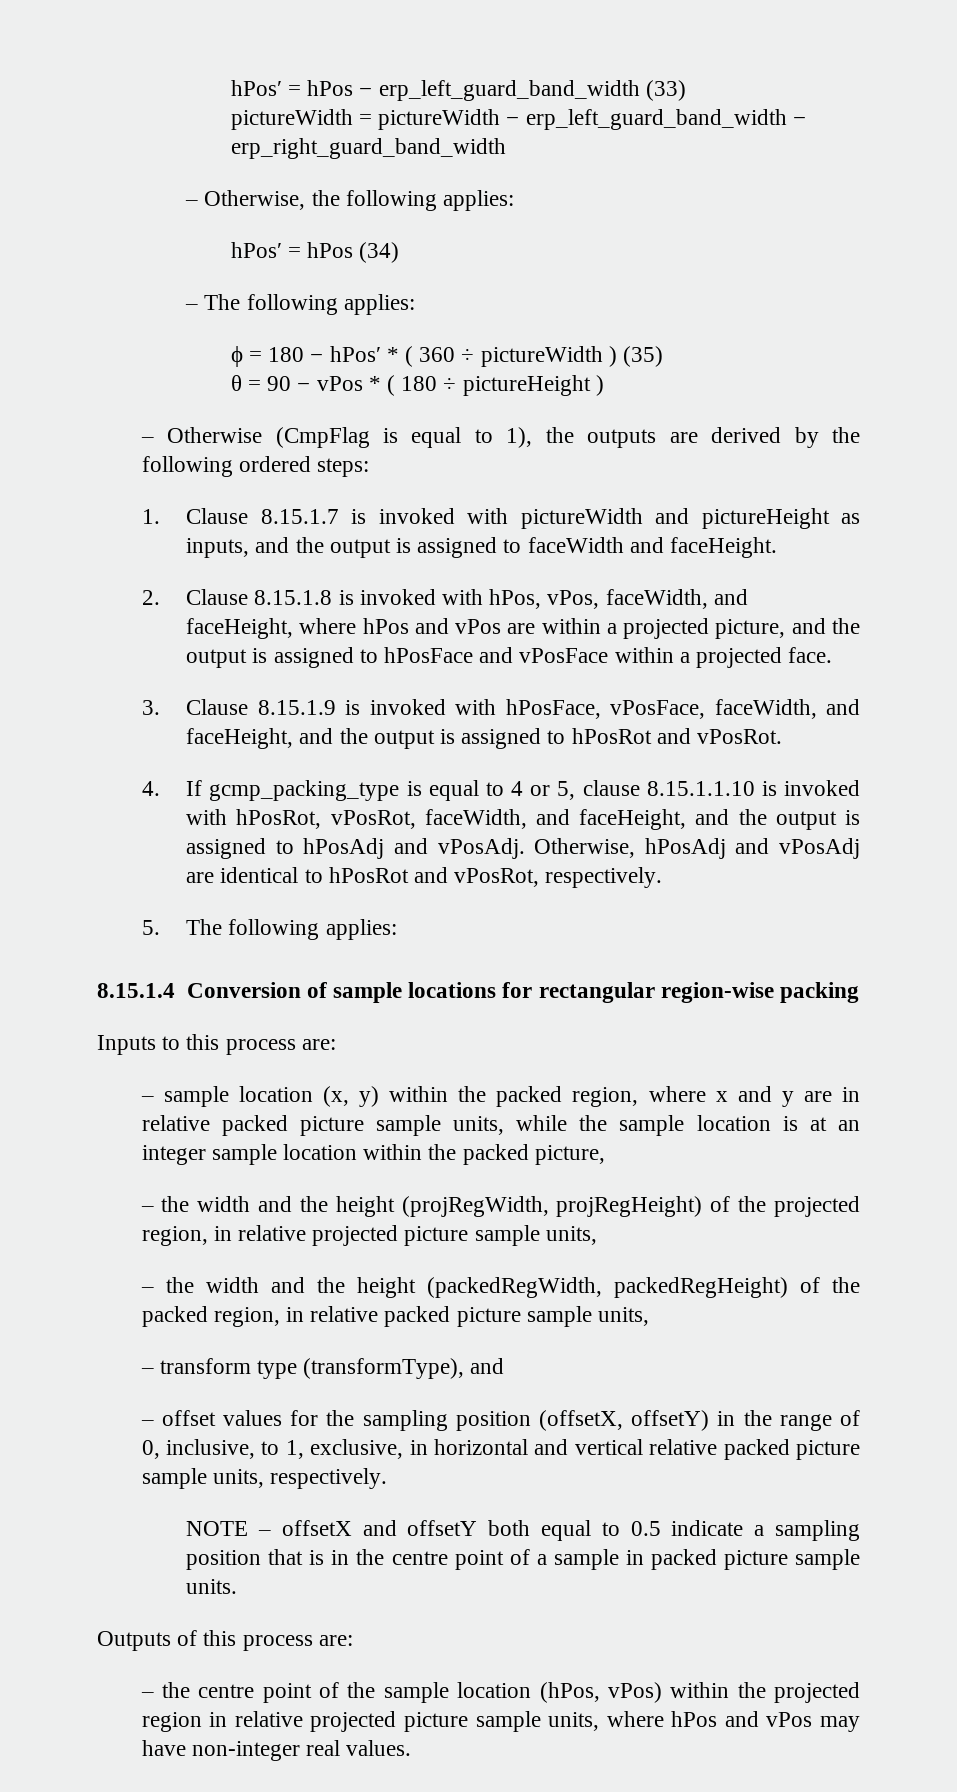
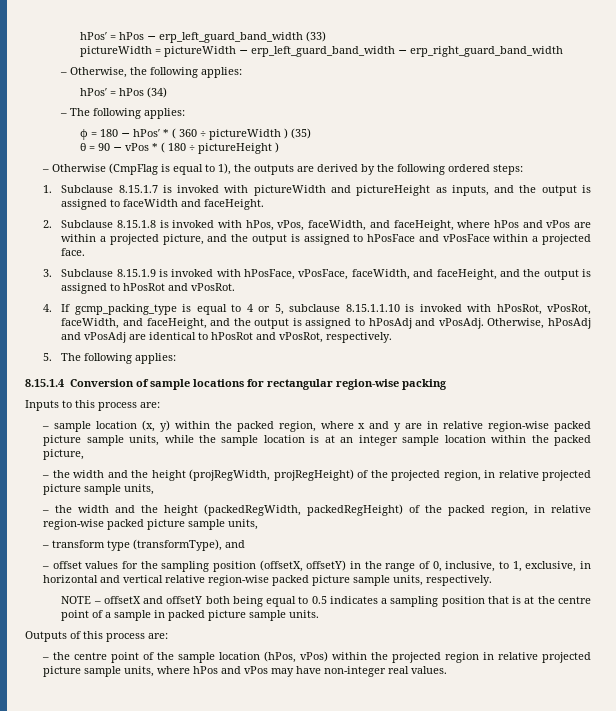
[186,508,249,524] Clause -> [61,185,114,193] Subclause
[186,589,249,605] Clause -> [61,220,114,228] Subclause
[186,699,249,715] Clause -> [61,269,114,277] Subclause
[582,780,640,796] clause -> [289,304,341,312] subclause
(210, 1123) none -> [488,421,550,432] region-wise
(379, 1314) none -> [43,519,105,530] region-wise
(718, 1447) none -> [208,575,270,586] region-wise
(531, 1528) none -> [232,596,263,607] being
[671,1520,744,1536] indicate -> [329,596,378,604] indicates
[331,1550,350,1565] in -> [524,596,535,604] at

